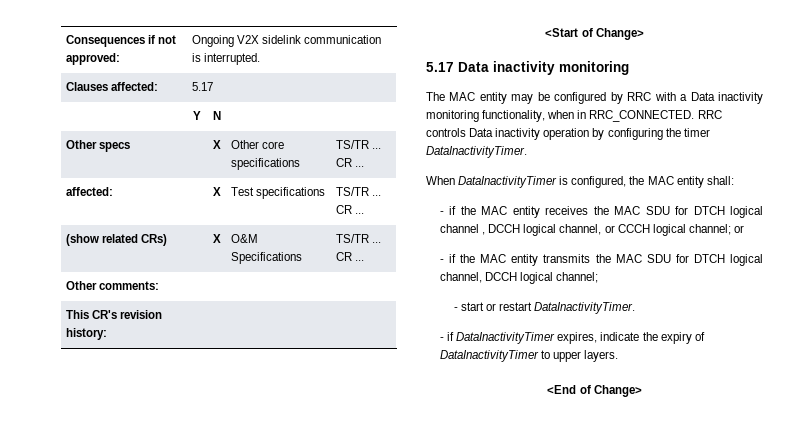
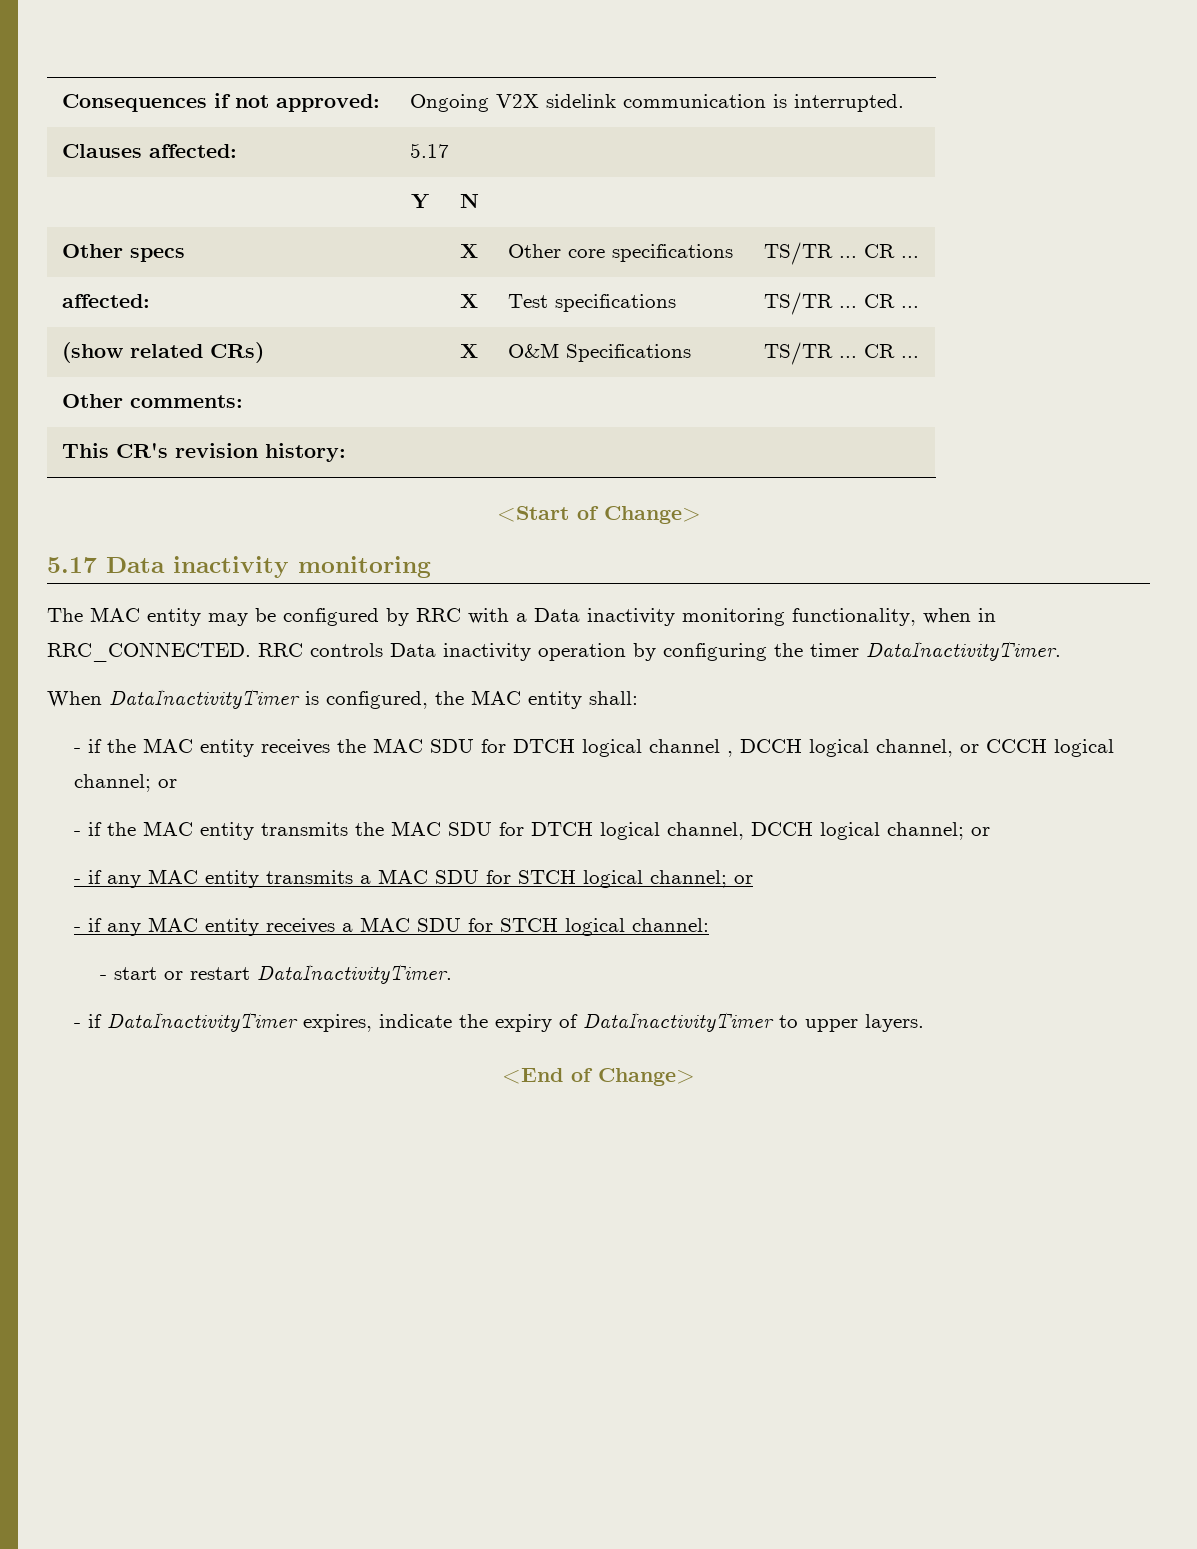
(599, 277) none -> [970,827,990,836] [73,869,753,888] [73,917,709,936] or // - if any MAC entity transmits a MAC SDU for STCH logical channel; or // - if any MAC entity receives a MAC SDU for STCH logical channel:

